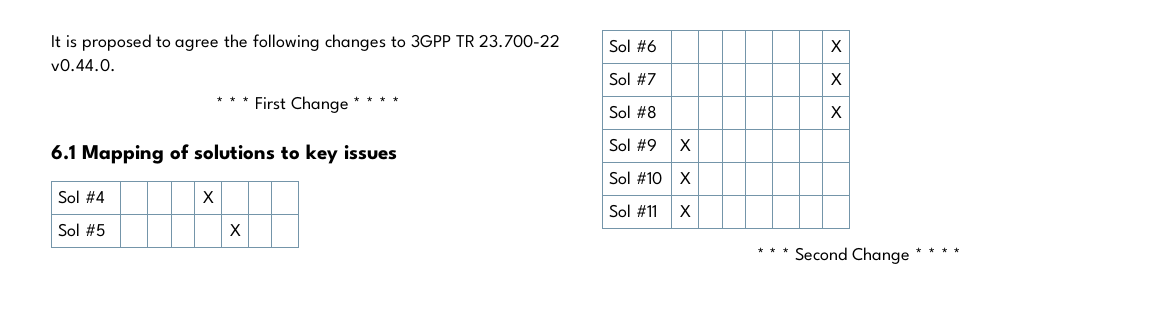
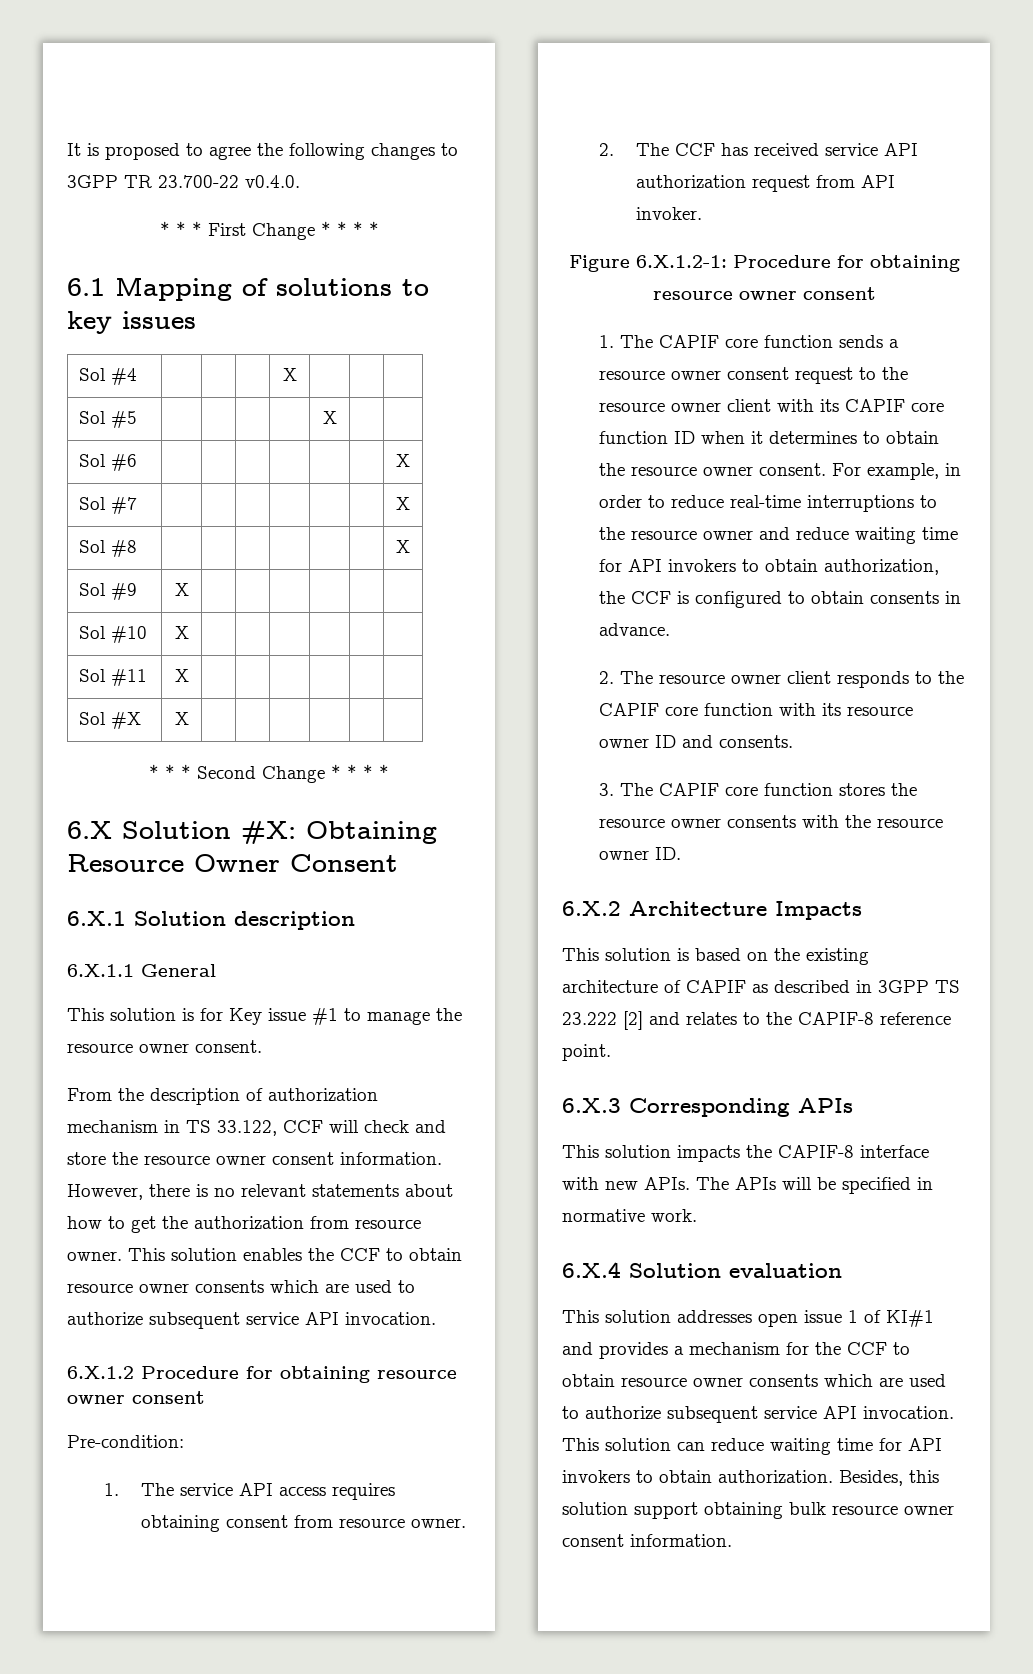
[51,58,116,72] v0.44.0. -> [245,175,300,188] v0.4.0.
(691, 211) none -> [79,712,142,729] [174,712,189,725] // Sol #X | X | | | | | |
(962, 253) none -> [67,821,437,844] [67,854,398,872] [67,911,355,930] [67,964,216,977] [67,1008,462,1025] [67,1040,262,1053] [67,1088,378,1105] [67,1120,446,1136] [67,1152,442,1165] [67,1184,453,1200] [67,1216,421,1233] [67,1248,462,1261] [67,1280,415,1293] [67,1312,436,1329] [67,1366,457,1383] [67,1391,205,1404] [67,1435,184,1448] [103,1483,395,1500] [140,1515,466,1532] [598,143,918,156] [635,175,895,192] [635,207,702,220] [568,255,960,272] [652,287,876,300] [598,335,899,348] [598,367,908,384] [598,399,944,412] [598,431,939,444] [598,463,961,480] [598,495,937,512] [598,527,958,544] [598,559,939,575] [598,591,961,608] [598,623,670,636] [598,671,964,688] [598,703,913,716] [598,735,793,748] [598,783,917,796] [598,815,943,828] [598,847,681,860] [562,901,862,920] [562,948,869,965] [562,980,960,993] [562,1011,951,1030] [562,1044,611,1061] [562,1098,853,1117] [562,1145,929,1162] [562,1177,933,1194] [562,1209,697,1222] [562,1262,842,1278] [562,1310,934,1327] [562,1342,910,1359] [562,1374,946,1387] [562,1406,954,1423] [562,1438,942,1455] [562,1470,939,1486] [562,1502,954,1519] [562,1534,732,1547] // 6.X Solution #X: Obtaining Resource Owner Consent // 6.X.1 Solution description // 6.X.1.1 General // This solution is for Key issue #1 to manage the resource owner consent. // From the description of authorization mechanism in TS 33.122, CCF will check and store the resource owner consent information. However, there is no relevant statements about how to get the authorization from resource owner. This solution enables the CCF to obtain resource owner consents which are used to authorize subsequent service API invocation. // 6.X.1.2 Procedure for obtaining resource owner consent // Pre-condition: // 1. The service API access requires obtaining consent from resource owner. // 2. The CCF has received service API authorization request from API invoker. // Figure 6.X.1.2-1: Procedure for obtaining resource owner consent // 1. The CAPIF core function sends a resource owner consent request to the resource owner client with its CAPIF core function ID when it determines to obtain the resource owner consent. For example, in order to reduce real-time interruptions to the resource owner and reduce waiting time for API invokers to obtain authorization, the CCF is configured to obtain consents in advance. // 2. The resource owner client responds to the CAPIF core function with its resource owner ID and consents. // 3. The CAPIF core function stores the resource owner consents with the resource owner ID. // 6.X.2 Architecture Impacts // This solution is based on the existing architecture of CAPIF as described in 3GPP TS 23.222 [2] and relates to the CAPIF-8 reference point. // 6.X.3 Corresponding APIs // This solution impacts the CAPIF-8 interface with new APIs. The APIs will be specified in normative work. // 6.X.4 Solution evaluation // This solution addresses open issue 1 of KI#1 and provides a mechanism for the CCF to obtain resource owner consents which are used to authorize subsequent service API invocation. This solution can reduce waiting time for API invokers to obtain authorization. Besides, this solution support obtaining bulk resource owner consent information.

